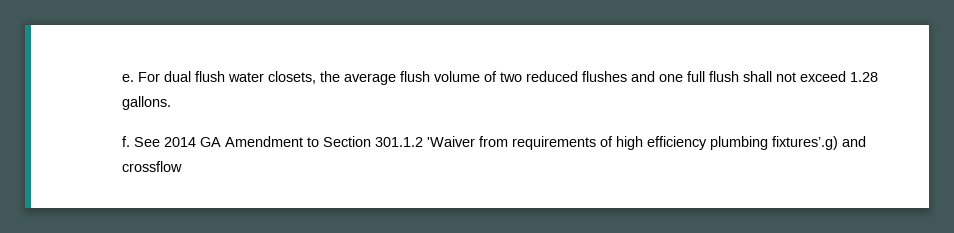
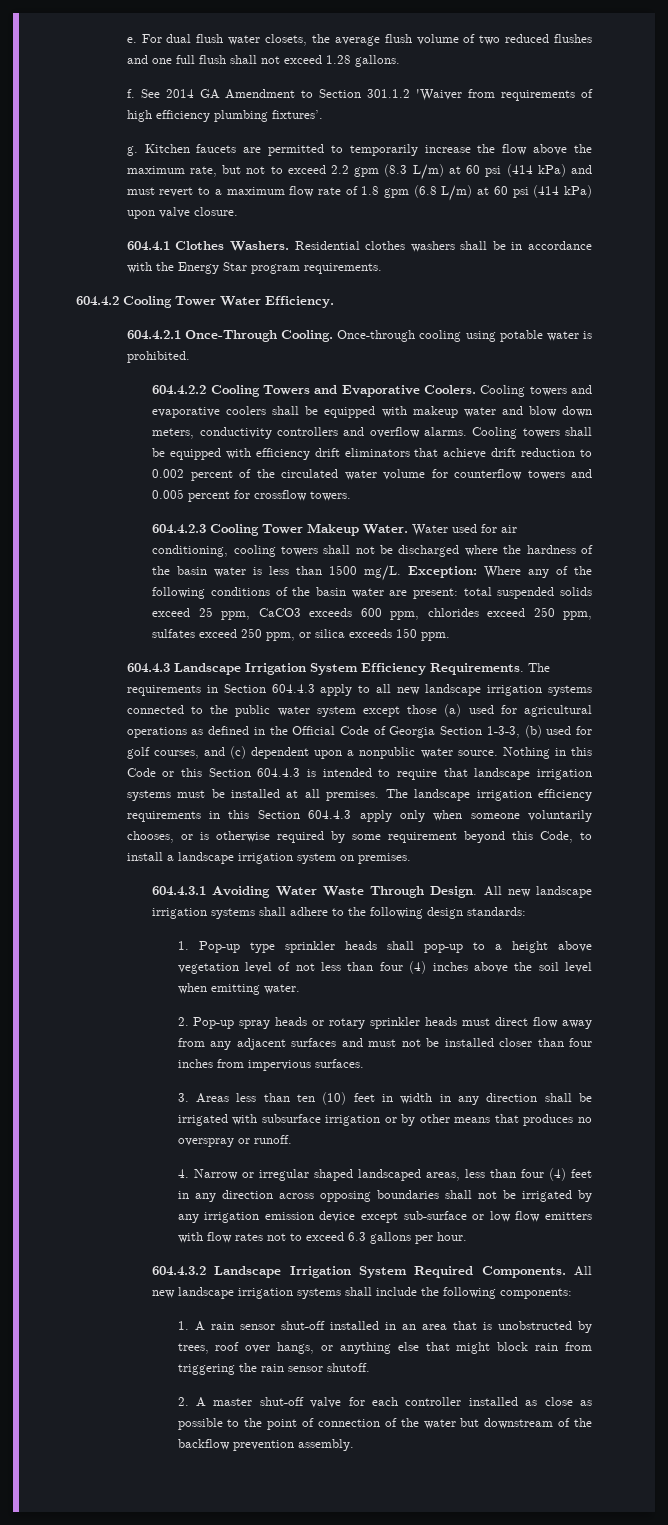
[772,136,867,150] [122,161,183,172] fixtures’.g) and crossflow -> [271,110,323,119] [126,144,592,156] [126,164,592,180] [126,185,592,201] [126,207,238,219] [126,241,593,252] [126,262,382,274] [76,296,334,308] [126,330,592,342] [126,351,190,363] [152,385,593,397] [152,406,593,418] [152,427,593,439] [152,448,592,460] [152,469,592,481] [152,489,352,502] [152,523,518,536] [152,545,593,557] [152,565,593,581] [152,587,592,599] [152,607,592,620] [152,628,451,641] [126,663,550,675] [126,684,593,696] [126,704,592,717] [126,725,592,738] [126,746,592,759] [126,768,592,780] [126,789,593,801] [126,810,592,822] [126,831,592,843] [126,852,411,864] [152,886,593,898] [152,907,527,919] [177,941,592,953] [177,961,592,974] [177,983,300,995] [177,1017,592,1029] [177,1038,592,1050] [177,1059,364,1071] [177,1092,592,1105] [177,1114,592,1126] [177,1135,292,1147] [177,1168,592,1181] [177,1190,592,1202] [177,1211,593,1223] [177,1232,467,1244] [152,1266,592,1278] [152,1287,573,1299] [177,1321,592,1333] [177,1342,592,1354] [177,1363,370,1375] [177,1397,592,1408] [177,1418,592,1430] [177,1439,354,1451] fixtures’. // g. Kitchen faucets are permitted to temporarily increase the flow above the maximum rate, but not to exceed 2.2 gpm (8.3 L/m) at 60 psi (414 kPa) and must revert to a maximum flow rate of 1.8 gpm (6.8 L/m) at 60 psi (414 kPa) upon valve closure. // 604.4.1 Clothes Washers. Residential clothes washers shall be in accordance with the Energy Star program requirements. // 604.4.2 Cooling Tower Water Efficiency. // 604.4.2.1 Once-Through Cooling. Once-through cooling using potable water is prohibited. // 604.4.2.2 Cooling Towers and Evaporative Coolers. Cooling towers and evaporative coolers shall be equipped with makeup water and blow down meters, conductivity controllers and overflow alarms. Cooling towers shall be equipped with efficiency drift eliminators that achieve drift reduction to 0.002 percent of the circulated water volume for counterflow towers and 0.005 percent for crossflow towers. // 604.4.2.3 Cooling Tower Makeup Water. Water used for air conditioning, cooling towers shall not be discharged where the hardness of the basin water is less than 1500 mg/L. Exception: Where any of the following conditions of the basin water are present: total suspended solids exceed 25 ppm, CaCO3 exceeds 600 ppm, chlorides exceed 250 ppm, sulfates exceed 250 ppm, or silica exceeds 150 ppm. // 604.4.3 Landscape Irrigation System Efficiency Requirements. The requirements in Section 604.4.3 apply to all new landscape irrigation systems connected to the public water system except those (a) used for agricultural operations as defined in the Official Code of Georgia Section 1-3-3, (b) used for golf courses, and (c) dependent upon a nonpublic water source. Nothing in this Code or this Section 604.4.3 is intended to require that landscape irrigation systems must be installed at all premises. The landscape irrigation efficiency requirements in this Section 604.4.3 apply only when someone voluntarily chooses, or is otherwise required by some requirement beyond this Code, to install a landscape irrigation system on premises. // 604.4.3.1 Avoiding Water Waste Through Design. All new landscape irrigation systems shall adhere to the following design standards: // 1. Pop-up type sprinkler heads shall pop-up to a height above vegetation level of not less than four (4) inches above the soil level when emitting water. // 2. Pop-up spray heads or rotary sprinkler heads must direct flow away from any adjacent surfaces and must not be installed closer than four inches from impervious surfaces. // 3. Areas less than ten (10) feet in width in any direction shall be irrigated with subsurface irrigation or by other means that produces no overspray or runoff. // 4. Narrow or irregular shaped landscaped areas, less than four (4) feet in any direction across opposing boundaries shall not be irrigated by any irrigation emission device except sub-surface or low flow emitters with flow rates not to exceed 6.3 gallons per hour. // 604.4.3.2 Landscape Irrigation System Required Components. All new landscape irrigation systems shall include the following components: // 1. A rain sensor shut-off installed in an area that is unobstructed by trees, roof over hangs, or anything else that might block rain from triggering the rain sensor shutoff. // 2. A master shut-off valve for each controller installed as close as possible to the point of connection of the water but downstream of the backflow prevention assembly.

